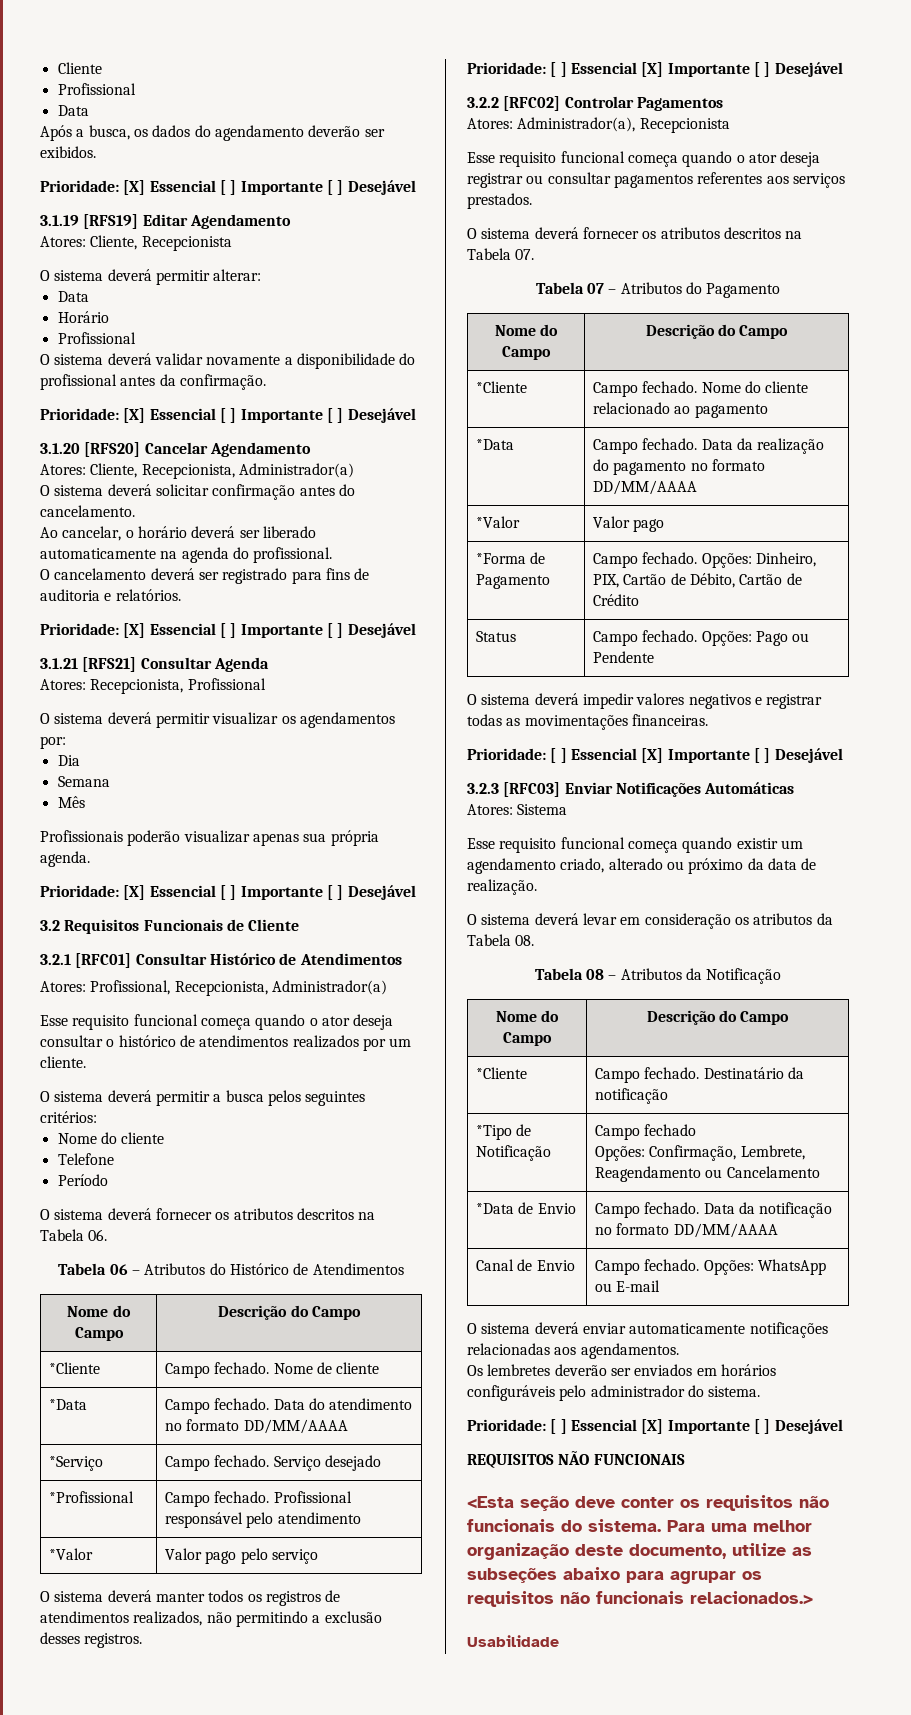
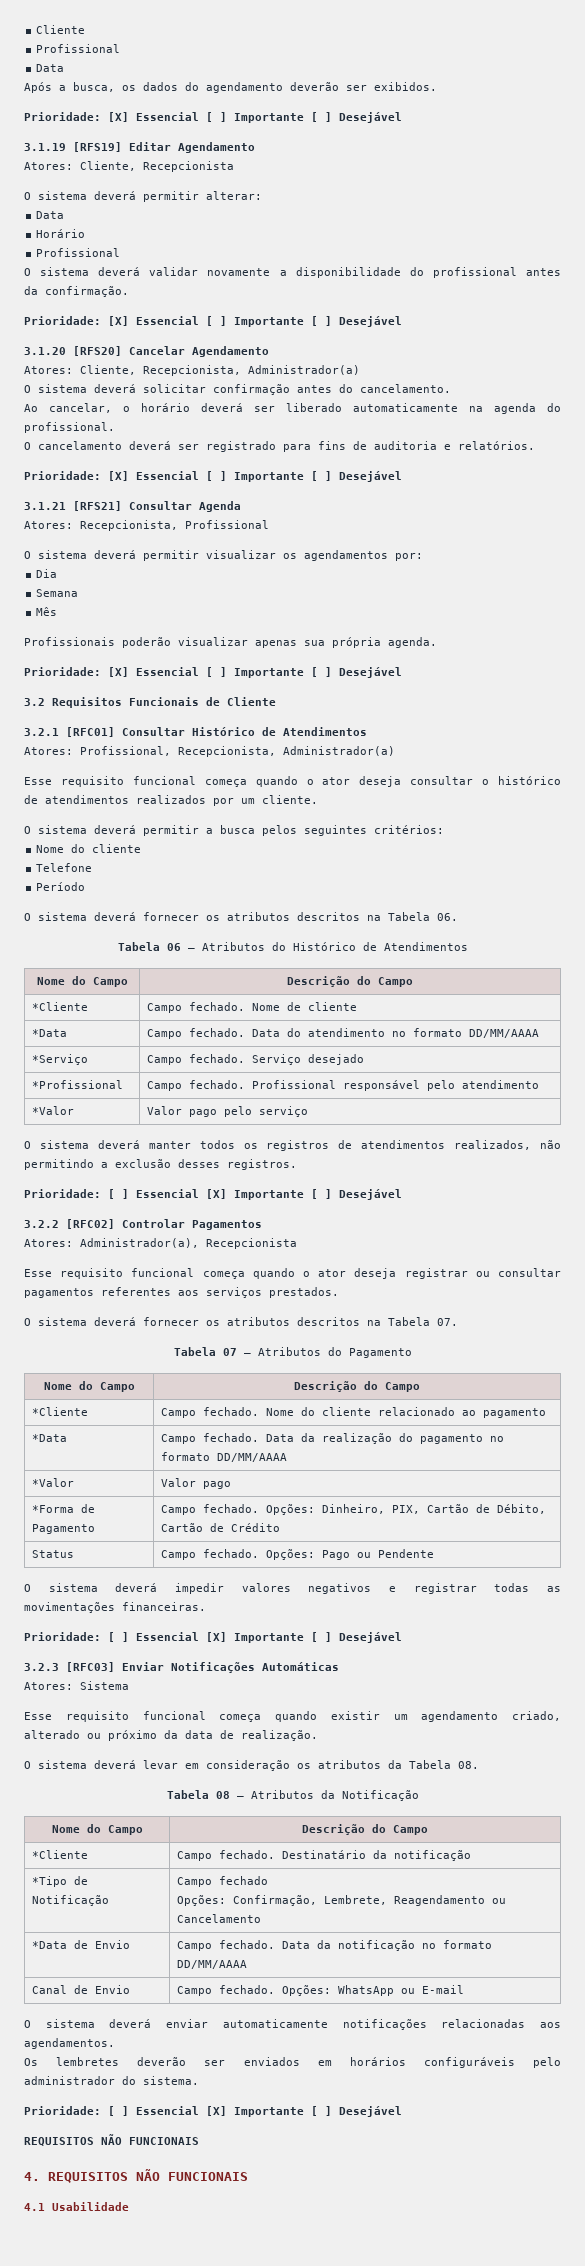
[467,1495,829,1511] [467,1519,812,1532] [467,1543,812,1560] [467,1567,762,1584] [467,1591,813,1607] <Esta seção deve conter os requisitos não funcionais do sistema. Para uma melhor organização deste documento, utilize as subseções abaixo para agrupar os requisitos não funcionais relacionados.> // -> [24,2169,248,2183] [24,2203,45,2211] 4. REQUISITOS NÃO FUNCIONAIS // 4.1

